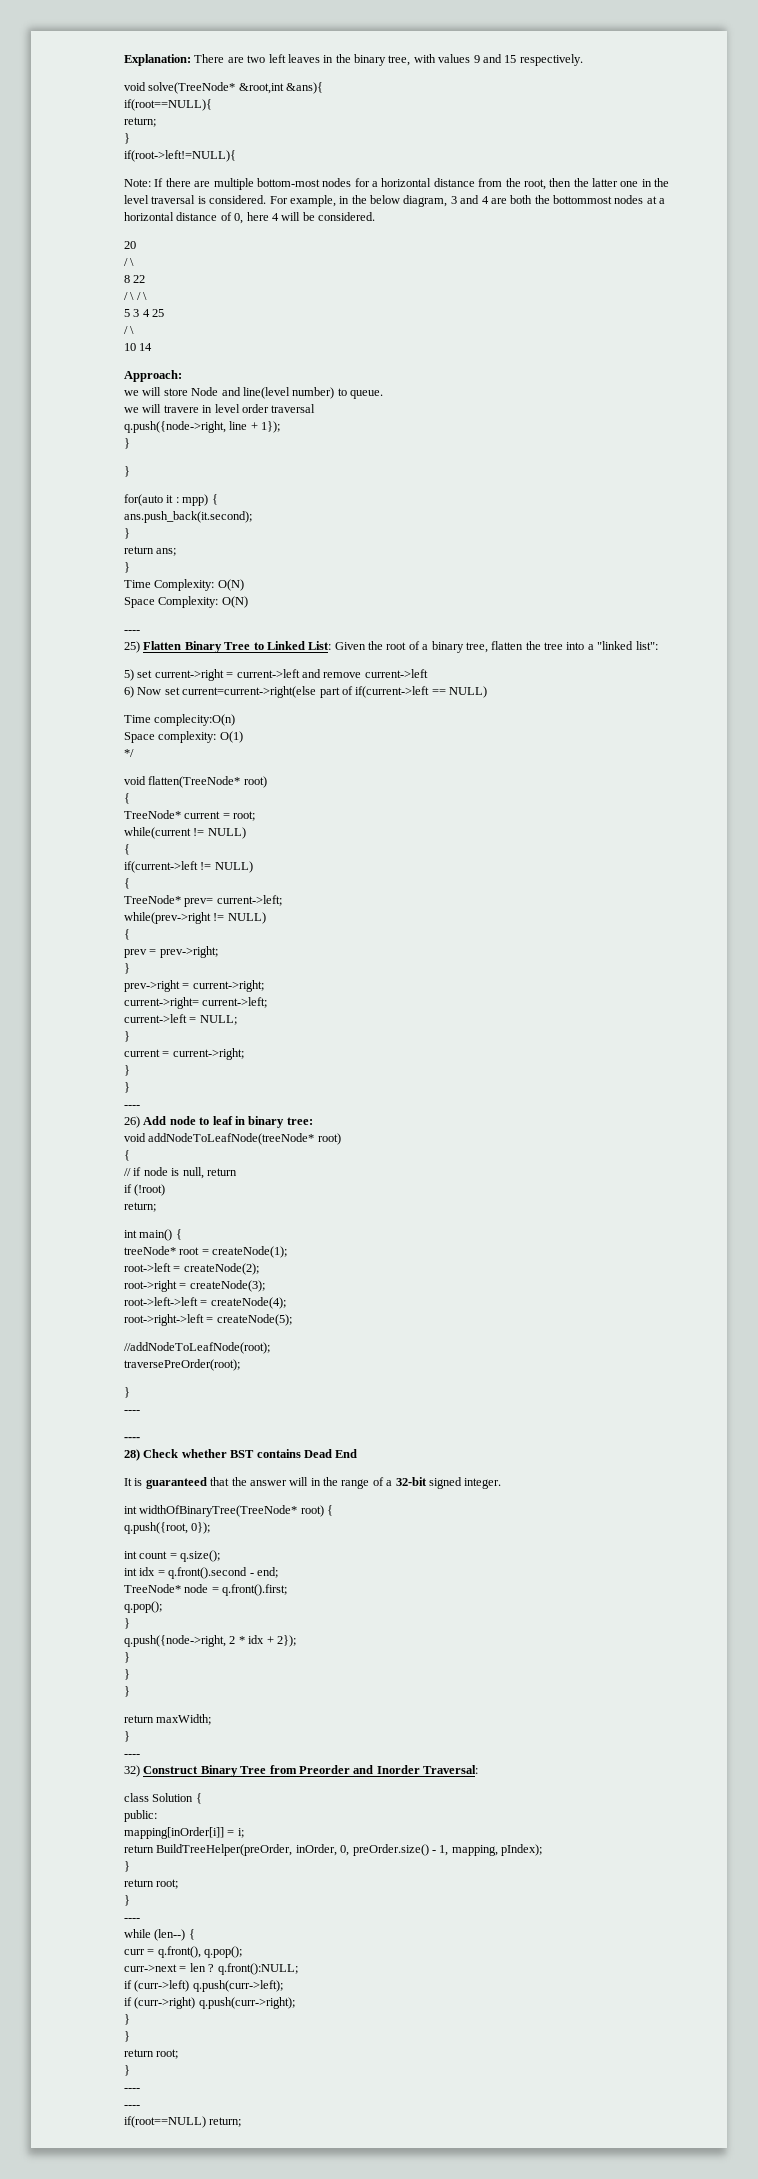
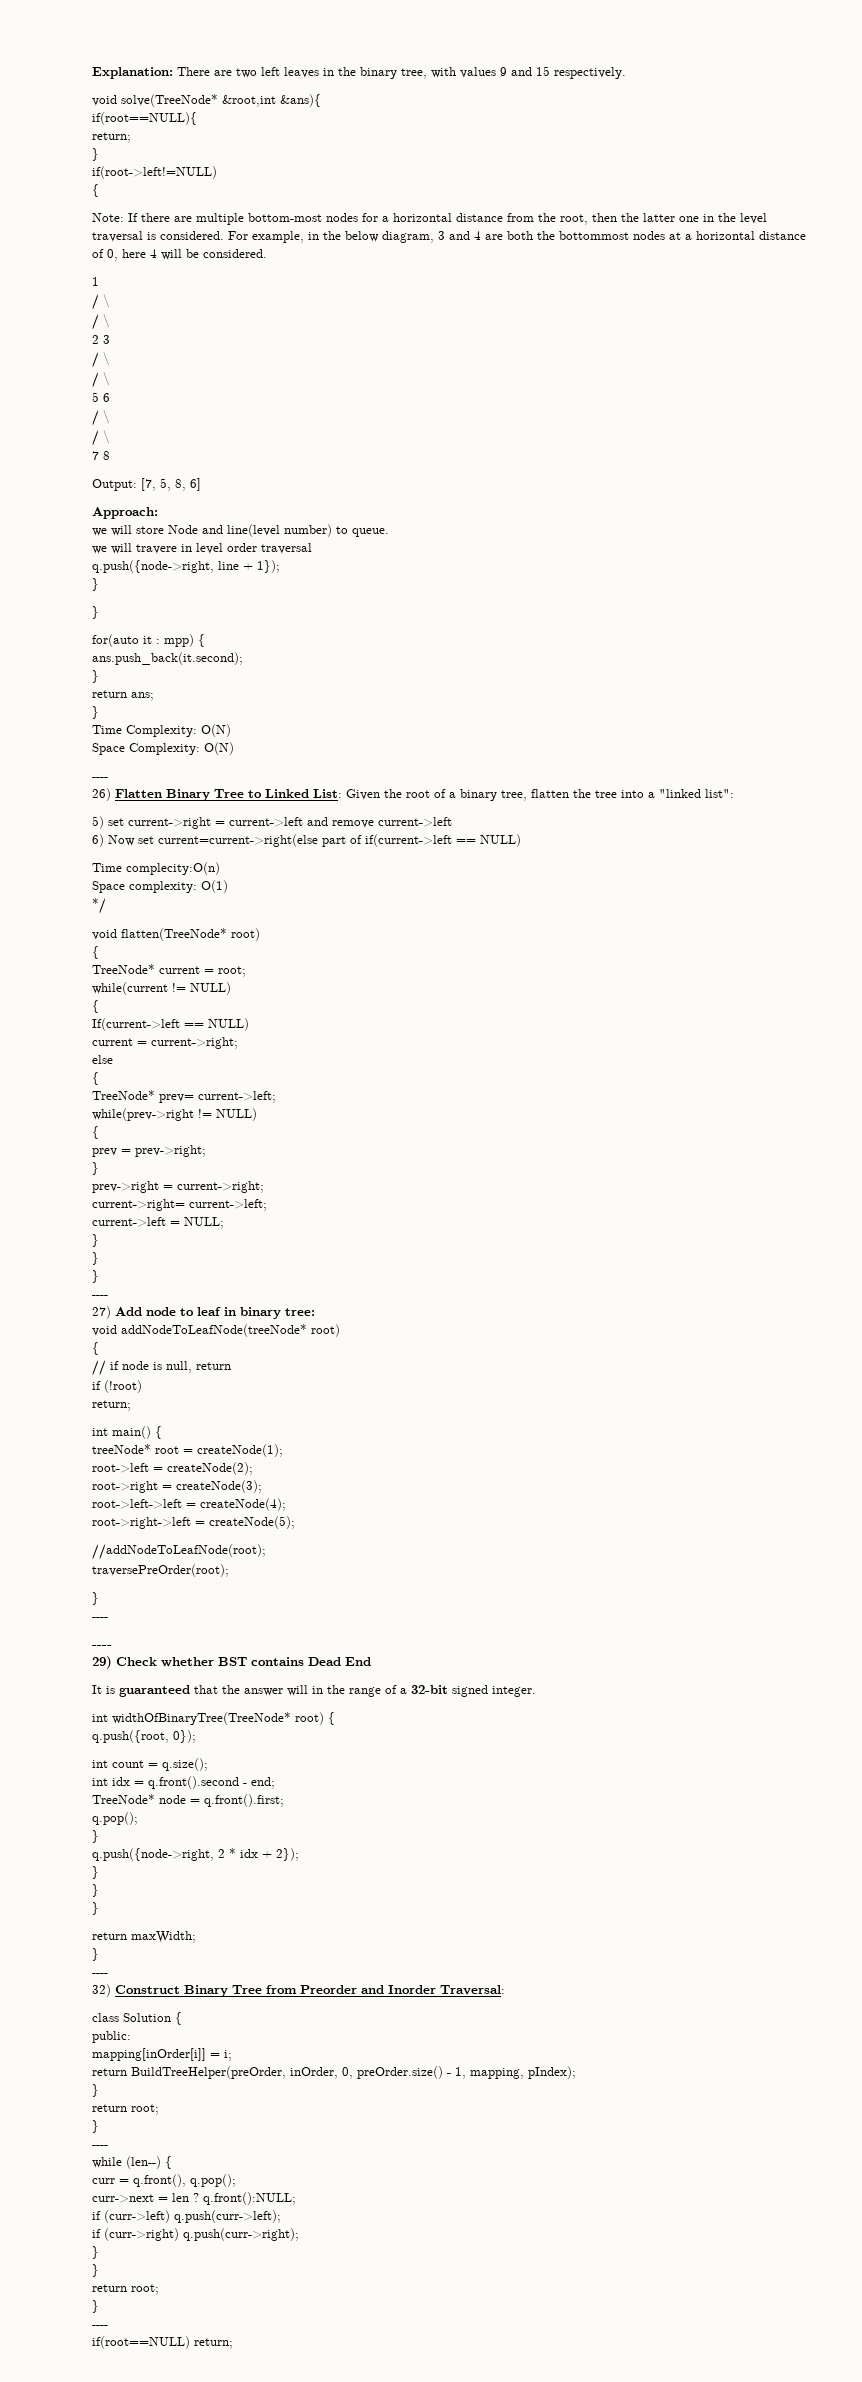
[124,150,237,162] if(root->left!=NULL){ -> [92,166,218,179] [92,184,100,197] if(root->left!=NULL) // {
[124,241,137,249] [124,258,135,266] [124,275,146,283] [124,292,135,300] 20 // / \ // 8 22 // / \ -> [92,277,100,286] [92,294,111,310] [92,314,111,330] [92,335,111,344] [92,352,111,368] 1 // / \ // / \ // 2 3 // / \ //
[133,309,165,317] [124,326,135,334] [124,343,153,351] 3 4 25 // / \ // 10 14 -> [103,393,111,402] [92,410,111,426] [92,430,111,446] [92,451,111,460] [92,478,202,491] 6 // / \ // / \ // 7 8 // Output: [7, 5, 8, 6]
[124,641,141,653] 25) -> [92,788,112,801] 26)
[124,861,253,873] if(current->left != NULL) -> [92,1018,250,1031] [92,1037,239,1049] [92,1055,114,1064] If(current->left == NULL) // current = current->right; // else
[124,1048,244,1060] // current = current->right; -> (100, 1240) none
[124,1116,141,1128] 26) -> [92,1306,112,1319] 27)
[124,1449,141,1461] 28) -> [92,1656,113,1669] 29)
[124,2105,141,2108] // ---- -> (109, 2326) none

